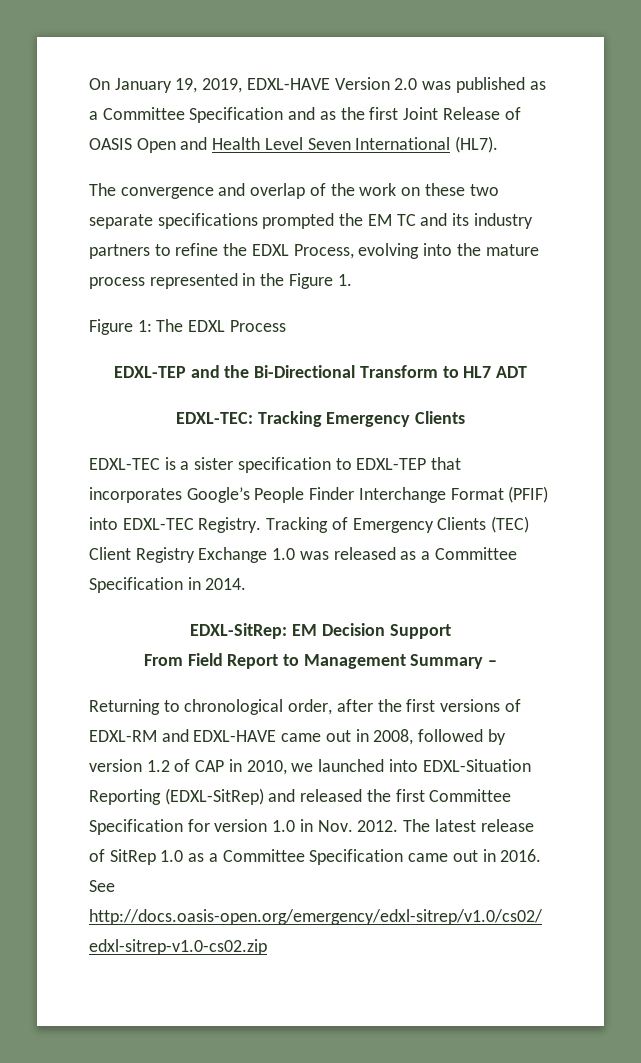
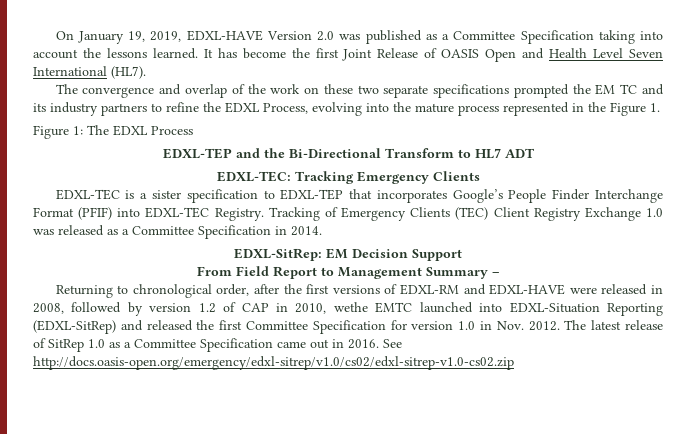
[288,107,336,120] and as -> [598,30,664,44] [33,48,286,59] taking into account the lessons learned. It has become
[281,730,351,742] came out -> [569,284,648,295] were released
[291,763,314,772] we -> [333,302,413,313] wethe EMTC

